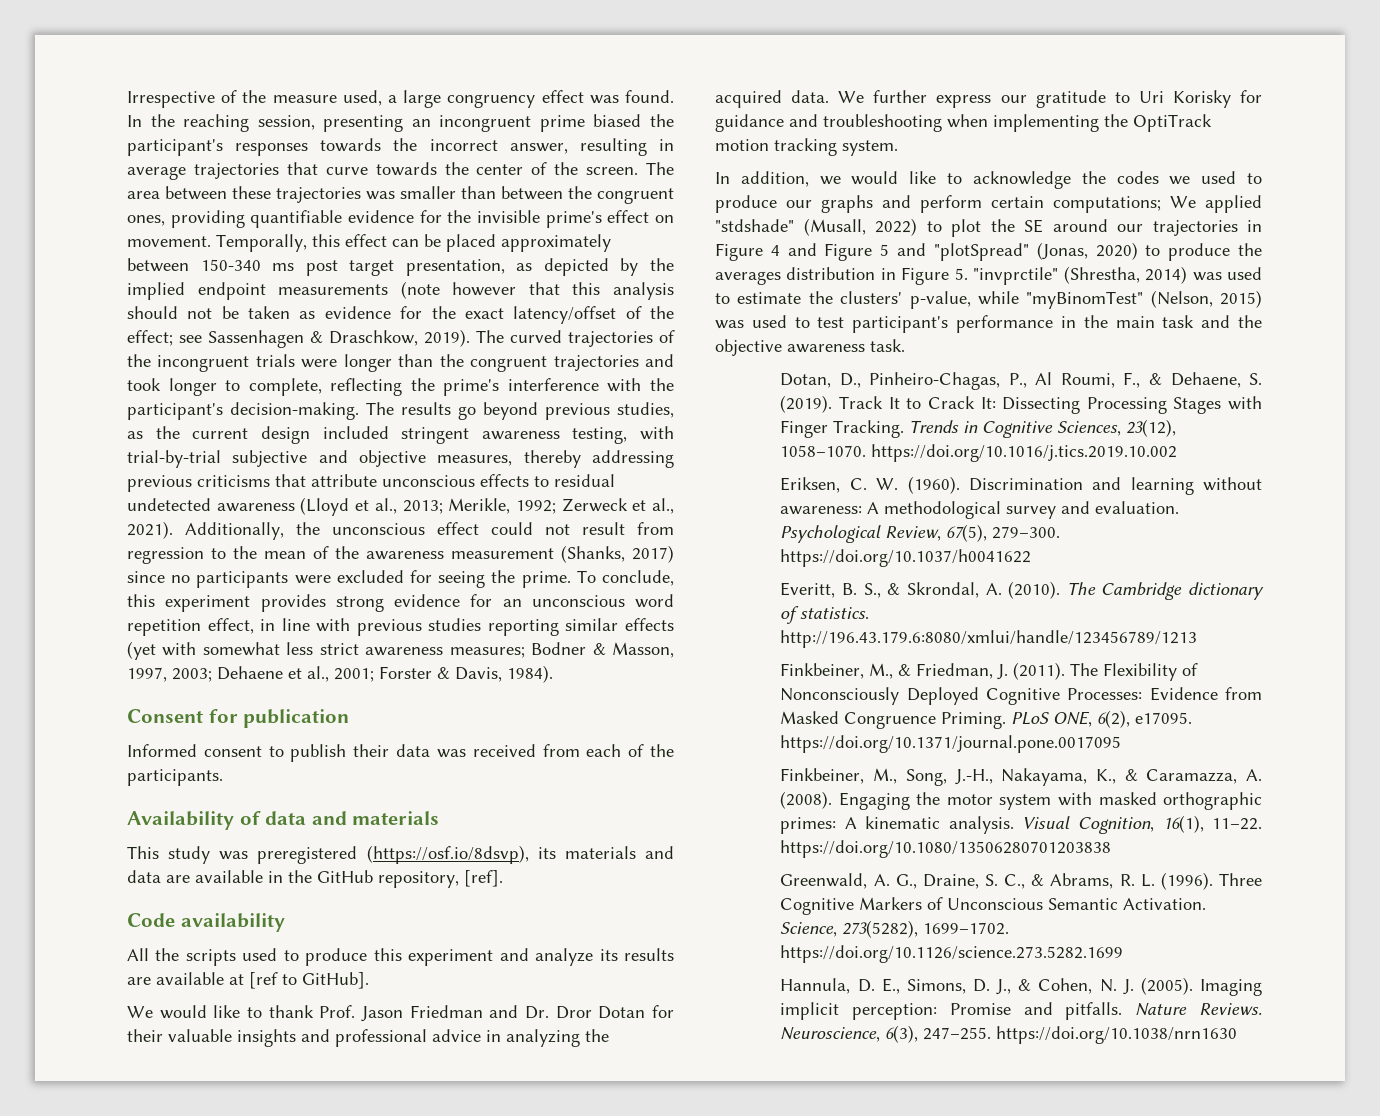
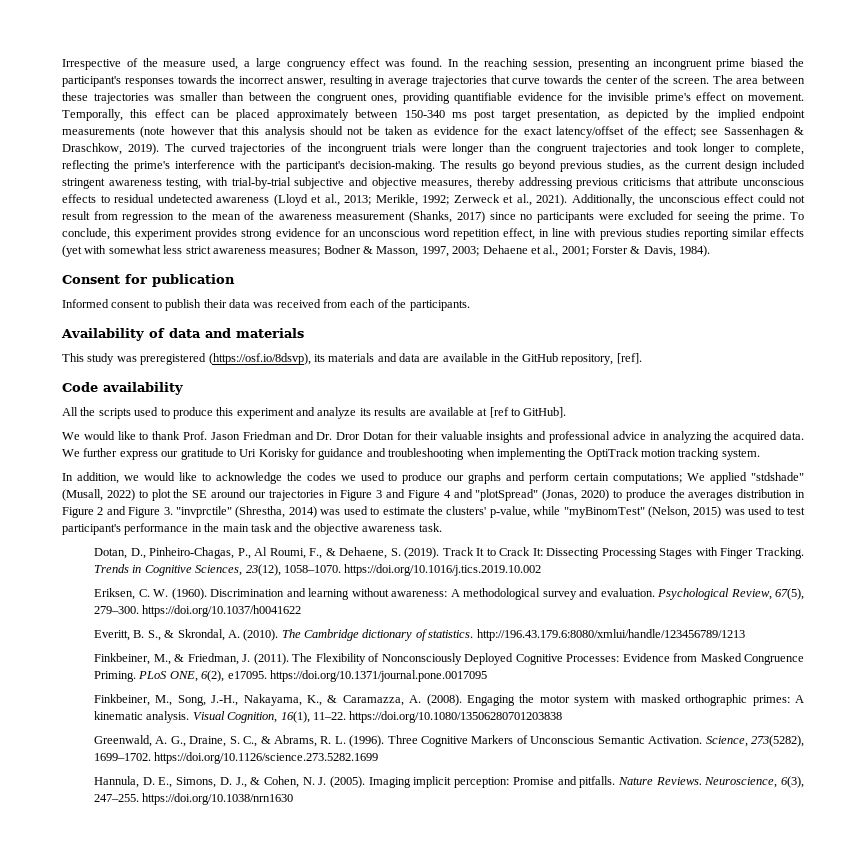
[770,243,890,261] 4 and Figure 5 -> [376,489,451,501] 3 and Figure 4
[954,268,968,280] 5. -> [97,506,173,518] 2 and Figure 3.

